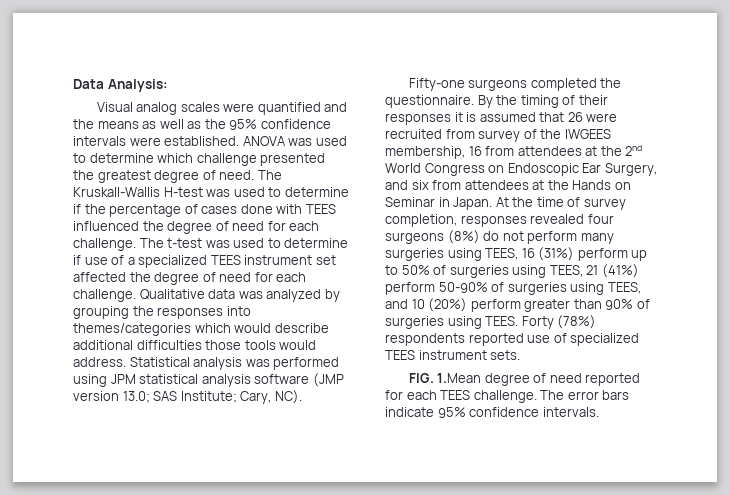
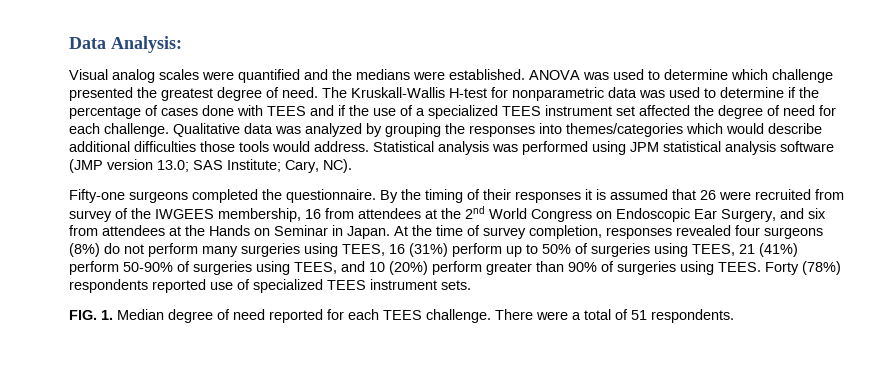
[97,119,331,130] [73,136,126,146] means as well as the 95% confidence intervals -> [356,69,410,80] medians
(203, 192) none -> [491,87,637,101] for nonparametric data
[73,221,320,234] [73,238,349,251] [73,255,81,265] influenced the degree of need for each challenge. The t-test was used to determine if -> [310,105,369,116] and if the
[437,373,482,383] 1.Mean -> [101,309,164,320] 1. Median
[540,390,630,400] [385,407,599,418] The error bars indicate 95% confidence intervals. -> [495,309,734,323] There were a total of 51 respondents.

